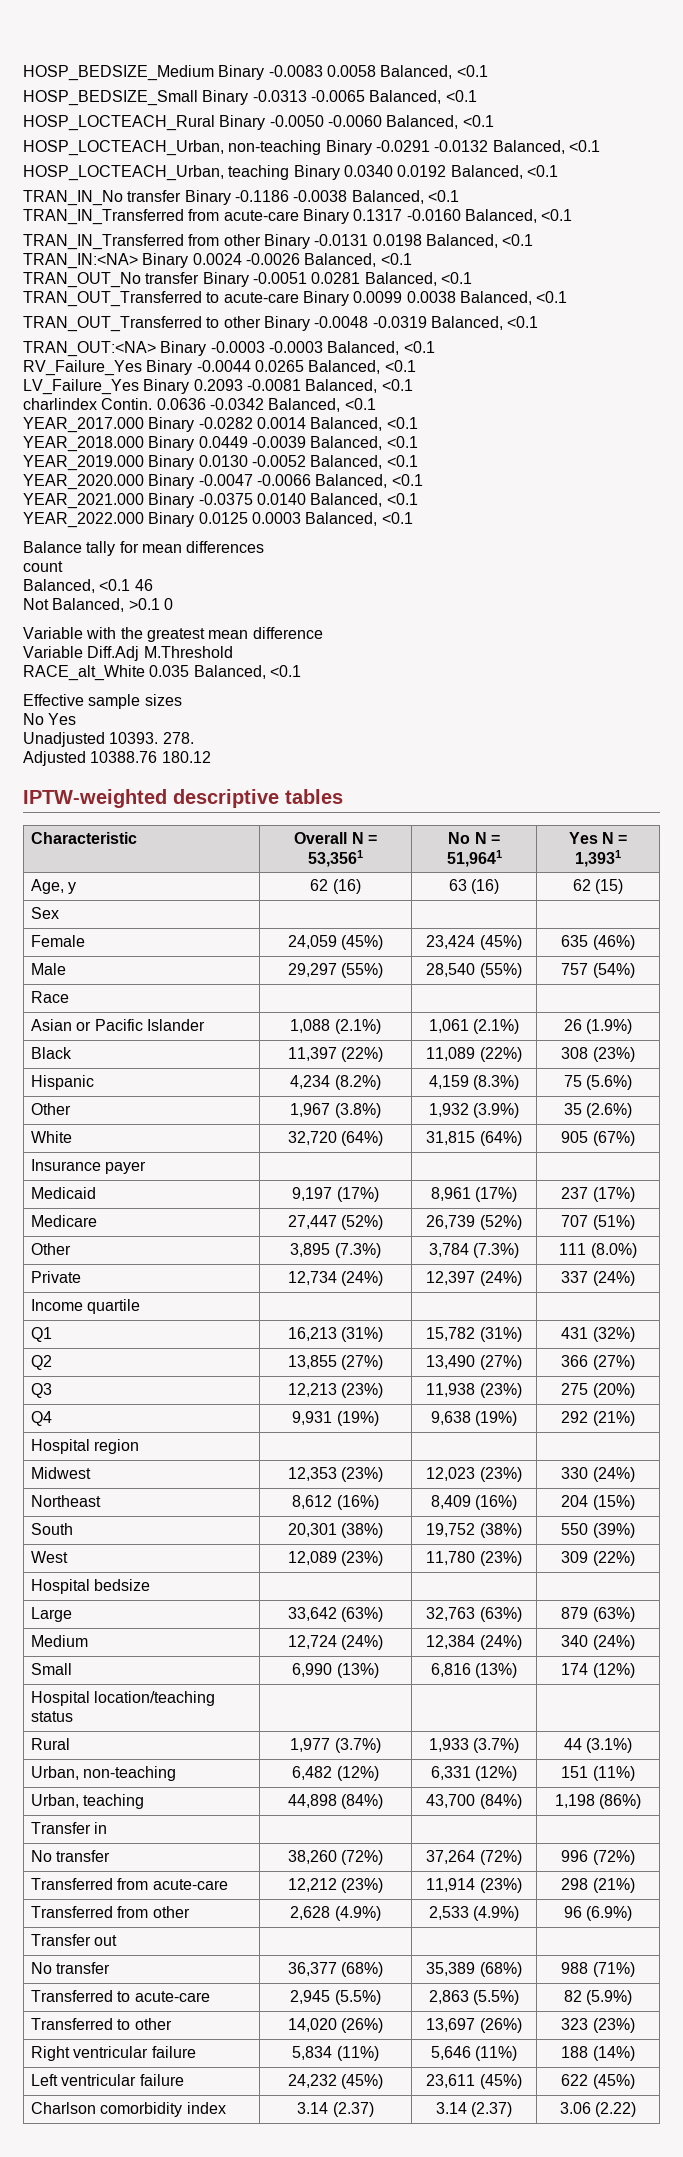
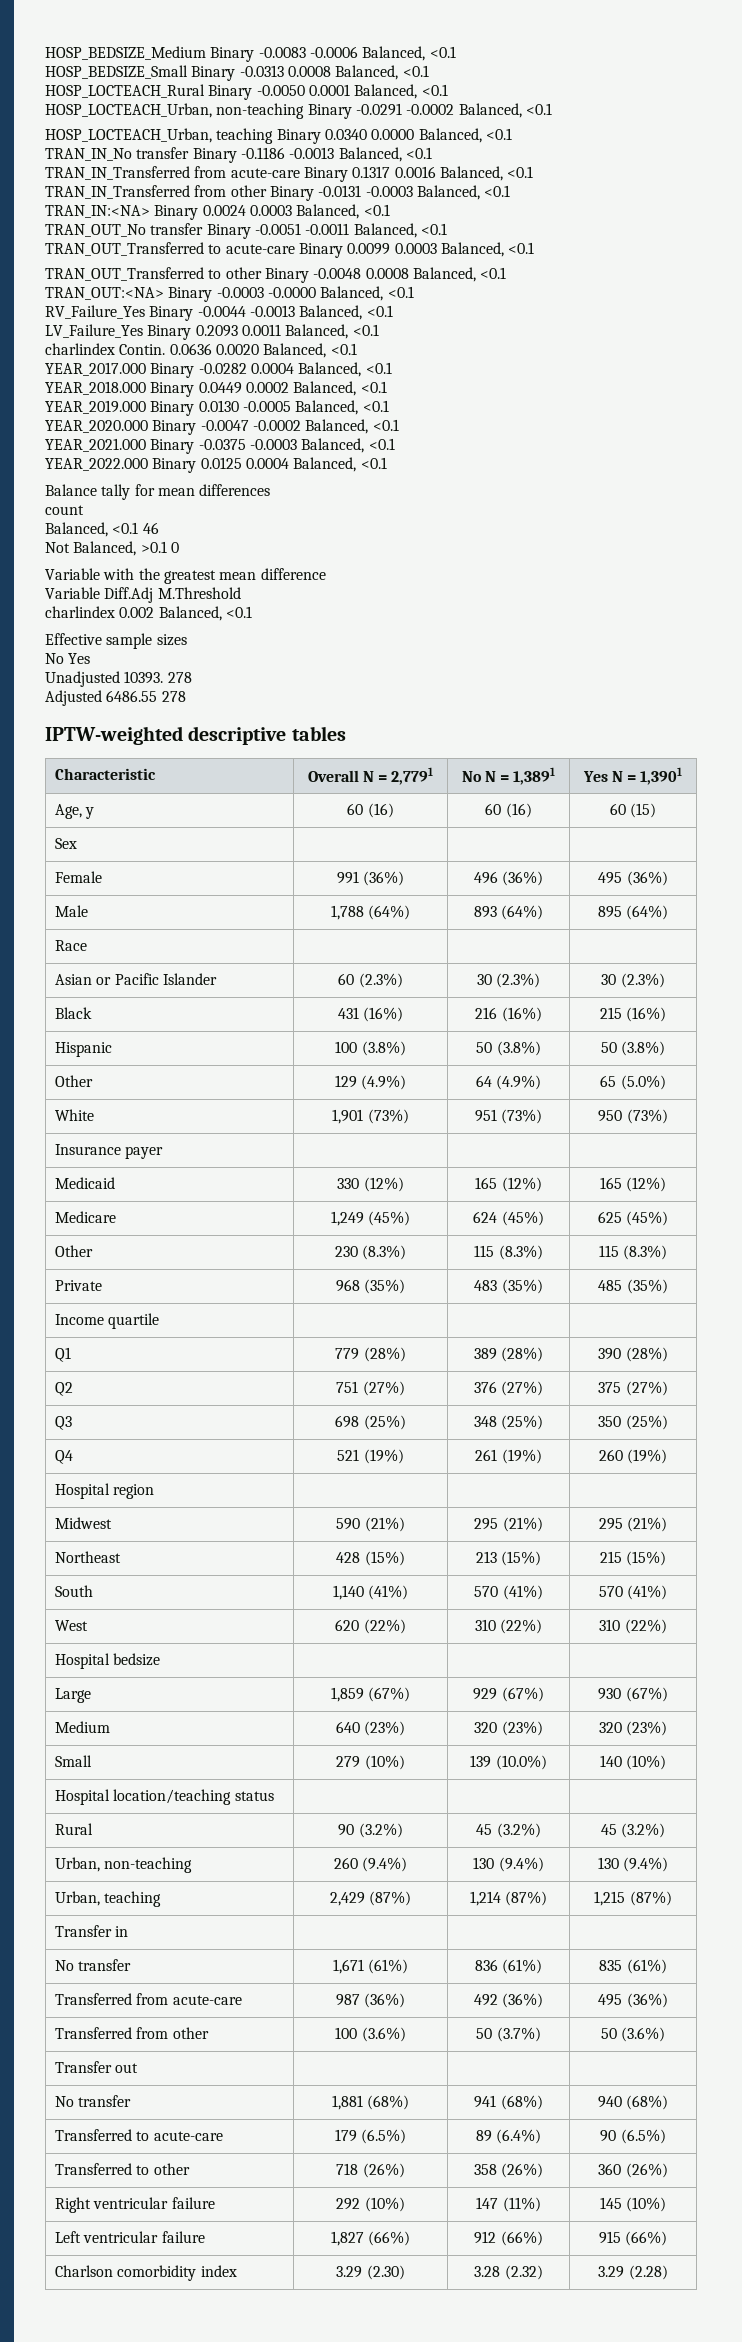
[326,65,376,77] 0.0058 -> [309,46,358,58] -0.0006
[310,90,365,102] -0.0065 -> [287,66,331,77] 0.0008
[327,115,382,127] -0.0060 -> [308,84,350,96] 0.0001
[434,140,489,152] -0.0132 -> [406,104,455,115] -0.0002
[397,165,447,177] 0.0192 -> [371,129,415,140] 0.0000
[293,190,348,202] -0.0038 -> [289,147,335,159] -0.0013
[406,209,461,221] -0.0160 -> [394,166,436,178] 0.0016
[372,234,422,246] 0.0198 -> [365,186,413,197] -0.0003
[245,253,300,265] -0.0026 -> [249,205,292,216] 0.0003
[311,272,361,284] 0.0281 -> [305,223,350,235] -0.0011
[406,291,456,303] 0.0038 -> [394,243,437,254] 0.0003
[372,316,427,328] -0.0319 -> [365,268,409,279] 0.0008
[268,341,323,353] -0.0003 -> [267,287,316,298] -0.0000
[254,360,304,372] 0.0265 -> [249,305,295,317] -0.0013
[246,379,301,391] -0.0081 -> [241,324,281,336] 0.0011
[209,398,264,410] -0.0342 -> [215,344,259,355] 0.0020
[256,417,306,429] 0.0014 -> [250,363,294,374] 0.0004
[251,436,306,448] -0.0039 -> [245,382,289,393] 0.0002
[251,455,306,467] -0.0052 -> [242,401,291,412] -0.0005
[256,474,311,486] -0.0066 -> [252,420,301,431] -0.0002
[256,493,306,505] 0.0140 -> [249,439,297,450] -0.0003
[251,512,301,524] 0.0003 -> [245,458,289,469] 0.0004
[23,665,190,681] RACE_alt_White 0.035 -> [45,606,155,618] charlindex 0.002
[162,732,194,744] 278. -> [167,672,192,683] 278
[90,751,211,763] 10388.76 180.12 -> [106,690,186,702] 6486.55 278
[308,850,363,867] 53,3561 -> [391,767,434,785] 2,7791
[446,850,502,867] 51,9641 -> [513,767,556,785] 1,3891
[575,850,621,867] 1,3931 -> [640,767,683,785] 1,3901
[310,879,361,894] [448,879,500,894] [572,879,591,891] 62 (16) | 63 (16) | 62 -> [347,803,394,818] [485,803,532,818] [609,803,626,815] 60 (16) | 60 (16) | 60
[287,935,384,950] [426,935,522,950] [561,935,635,950] [31,963,67,975] [287,963,384,978] [426,963,522,978] [561,963,635,978] 24,059 (45%) | 23,424 (45%) | 635 (46%) // Male | 29,297 (55%) | 28,540 (55%) | 757 (54%) -> [336,871,405,886] [473,871,544,886] [598,871,668,886] [54,905,88,917] [330,905,411,920] [473,905,544,920] [597,905,669,920] 991 (36%) | 496 (36%) | 495 (36%) // Male | 1,788 (64%) | 893 (64%) | 895 (64%)
[290,1019,381,1034] [428,1019,520,1034] [563,1019,633,1034] [31,1047,73,1059] [287,1047,384,1062] [426,1047,522,1062] [561,1047,635,1062] [31,1075,95,1090] [290,1075,381,1090] [428,1075,520,1090] [563,1075,633,1090] [31,1103,72,1115] [290,1103,381,1118] [428,1103,520,1118] [563,1103,633,1118] [31,1131,73,1143] [287,1131,384,1146] [426,1131,522,1146] [561,1131,635,1146] [31,1159,147,1174] [31,1187,97,1199] [292,1187,379,1202] [430,1187,518,1202] [561,1187,635,1202] [31,1215,98,1227] [287,1215,384,1230] [426,1215,522,1230] [561,1215,635,1230] [31,1243,72,1255] [290,1243,381,1258] [428,1243,520,1258] [559,1243,637,1258] [31,1271,82,1283] [287,1271,384,1286] [426,1271,522,1286] [561,1271,635,1286] [31,1299,141,1314] [31,1327,53,1342] [287,1327,384,1342] [426,1327,522,1342] [561,1327,635,1342] 1,088 (2.1%) | 1,061 (2.1%) | 26 (1.9%) // Black | 11,397 (22%) | 11,089 (22%) | 308 (23%) // Hispanic | 4,234 (8.2%) | 4,159 (8.3%) | 75 (5.6%) // Other | 1,967 (3.8%) | 1,932 (3.9%) | 35 (2.6%) // White | 32,720 (64%) | 31,815 (64%) | 905 (67%) // Insurance payer | | | // Medicaid | 9,197 (17%) | 8,961 (17%) | 237 (17%) // Medicare | 27,447 (52%) | 26,739 (52%) | 707 (51%) // Other | 3,895 (7.3%) | 3,784 (7.3%) | 111 (8.0%) // Private | 12,734 (24%) | 12,397 (24%) | 337 (24%) // Income quartile | | | // Q1 | 16,213 (31%) | 15,782 (31%) | 431 (32%) -> [338,973,403,988] [476,973,541,988] [601,973,665,988] [54,1007,92,1019] [337,1007,404,1022] [475,1007,542,1022] [599,1007,667,1022] [54,1042,112,1057] [335,1041,406,1056] [476,1041,541,1056] [600,1041,666,1056] [54,1075,93,1087] [334,1075,407,1090] [475,1075,542,1090] [600,1075,666,1090] [54,1109,94,1121] [332,1109,409,1124] [474,1109,543,1124] [598,1109,668,1124] [54,1144,164,1159] [54,1177,115,1189] [337,1177,404,1192] [475,1177,542,1192] [599,1177,667,1192] [54,1211,116,1223] [330,1211,411,1226] [473,1211,544,1226] [597,1211,669,1226] [54,1245,93,1257] [334,1245,407,1260] [474,1245,543,1260] [598,1245,668,1260] [54,1280,102,1291] [335,1279,406,1294] [474,1279,543,1294] [598,1279,668,1294] [54,1313,160,1329] [54,1347,71,1362] [335,1347,406,1362] [473,1347,544,1362] [598,1347,668,1362] 60 (2.3%) | 30 (2.3%) | 30 (2.3%) // Black | 431 (16%) | 216 (16%) | 215 (16%) // Hispanic | 100 (3.8%) | 50 (3.8%) | 50 (3.8%) // Other | 129 (4.9%) | 64 (4.9%) | 65 (5.0%) // White | 1,901 (73%) | 951 (73%) | 950 (73%) // Insurance payer | | | // Medicaid | 330 (12%) | 165 (12%) | 165 (12%) // Medicare | 1,249 (45%) | 624 (45%) | 625 (45%) // Other | 230 (8.3%) | 115 (8.3%) | 115 (8.3%) // Private | 968 (35%) | 483 (35%) | 485 (35%) // Income quartile | | | // Q1 | 779 (28%) | 389 (28%) | 390 (28%)
[287,1355,384,1370] [426,1355,522,1370] [561,1355,589,1367] 13,855 (27%) | 13,490 (27%) | 366 -> [336,1381,405,1396] [473,1381,544,1396] [598,1382,622,1393] 751 (27%) | 376 (27%) | 375
[287,1383,384,1398] [426,1383,522,1398] [561,1383,635,1398] 12,213 (23%) | 11,938 (23%) | 275 (20%) -> [335,1415,406,1430] [473,1415,544,1430] [598,1415,668,1430] 698 (25%) | 348 (25%) | 350 (25%)
[292,1411,379,1426] [430,1411,518,1426] [561,1411,635,1426] 9,931 (19%) | 9,638 (19%) | 292 (21%) -> [337,1449,404,1464] [475,1449,542,1464] [598,1449,668,1464] 521 (19%) | 261 (19%) | 260 (19%)
[287,1467,384,1482] [426,1467,522,1482] [561,1467,635,1482] [31,1495,102,1507] [292,1495,379,1510] [430,1495,518,1510] [561,1495,635,1510] [31,1523,74,1535] [287,1523,384,1538] [426,1523,522,1538] [561,1523,635,1538] [31,1551,69,1563] [287,1551,384,1566] [426,1551,522,1566] [561,1551,635,1566] [31,1579,151,1594] [31,1607,73,1622] [287,1607,384,1622] [426,1607,522,1622] [561,1607,635,1622] [31,1635,89,1647] [287,1635,384,1650] [426,1635,522,1650] [561,1635,635,1650] [31,1663,73,1675] [292,1663,379,1678] [430,1663,518,1678] [561,1663,635,1678] [31,1691,216,1706] [31,1711,74,1722] [31,1738,71,1750] [290,1738,381,1753] [428,1738,520,1753] [563,1738,633,1753] [31,1766,177,1781] [292,1766,379,1781] [430,1766,518,1781] [561,1766,635,1781] [31,1794,145,1809] [287,1794,384,1809] [426,1794,522,1809] [554,1794,642,1809] [31,1822,108,1834] [31,1850,111,1862] [287,1850,384,1865] [426,1850,522,1865] [561,1850,635,1865] [31,1878,228,1890] [287,1878,384,1893] [426,1878,522,1893] [561,1878,635,1893] [31,1906,190,1918] [290,1906,381,1921] [428,1906,520,1921] [563,1906,633,1921] 12,353 (23%) | 12,023 (23%) | 330 (24%) // Northeast | 8,612 (16%) | 8,409 (16%) | 204 (15%) // South | 20,301 (38%) | 19,752 (38%) | 550 (39%) // West | 12,089 (23%) | 11,780 (23%) | 309 (22%) // Hospital bedsize | | | // Large | 33,642 (63%) | 32,763 (63%) | 879 (63%) // Medium | 12,724 (24%) | 12,384 (24%) | 340 (24%) // Small | 6,990 (13%) | 6,816 (13%) | 174 (12%) // Hospital location/teaching status | | | // Rural | 1,977 (3.7%) | 1,933 (3.7%) | 44 (3.1%) // Urban, non-teaching | 6,482 (12%) | 6,331 (12%) | 151 (11%) // Urban, teaching | 44,898 (84%) | 43,700 (84%) | 1,198 (86%) // Transfer in | | | // No transfer | 38,260 (72%) | 37,264 (72%) | 996 (72%) // Transferred from acute-care | 12,212 (23%) | 11,914 (23%) | 298 (21%) // Transferred from other | 2,628 (4.9%) | 2,533 (4.9%) | 96 (6.9%) -> [336,1517,405,1532] [474,1517,543,1532] [598,1517,668,1532] [54,1551,121,1563] [336,1551,405,1566] [475,1551,542,1566] [599,1551,667,1566] [54,1585,93,1597] [332,1585,409,1600] [474,1585,543,1600] [598,1585,668,1600] [54,1620,88,1631] [335,1619,406,1634] [474,1619,543,1634] [599,1619,667,1634] [54,1653,161,1669] [54,1688,91,1703] [330,1687,411,1702] [473,1687,544,1702] [598,1687,668,1702] [54,1721,110,1733] [335,1721,406,1736] [474,1721,543,1736] [598,1721,668,1736] [54,1755,92,1767] [336,1755,405,1770] [470,1755,547,1770] [599,1755,667,1770] [54,1789,274,1805] [54,1823,93,1835] [338,1823,403,1838] [476,1823,541,1838] [600,1823,666,1838] [54,1857,193,1873] [333,1857,408,1872] [473,1857,544,1872] [597,1857,669,1872] [54,1891,162,1907] [329,1891,412,1906] [469,1891,548,1906] [594,1891,672,1906] [54,1925,129,1937] [54,1959,132,1971] [332,1959,409,1974] [474,1959,543,1974] [599,1959,667,1974] [54,1993,242,2005] [335,1993,406,2008] [473,1993,544,2008] [598,1993,668,2008] [54,2027,209,2039] [335,2027,406,2042] [476,2027,541,2042] [600,2027,666,2042] 590 (21%) | 295 (21%) | 295 (21%) // Northeast | 428 (15%) | 213 (15%) | 215 (15%) // South | 1,140 (41%) | 570 (41%) | 570 (41%) // West | 620 (22%) | 310 (22%) | 310 (22%) // Hospital bedsize | | | // Large | 1,859 (67%) | 929 (67%) | 930 (67%) // Medium | 640 (23%) | 320 (23%) | 320 (23%) // Small | 279 (10%) | 139 (10.0%) | 140 (10%) // Hospital location/teaching status | | | // Rural | 90 (3.2%) | 45 (3.2%) | 45 (3.2%) // Urban, non-teaching | 260 (9.4%) | 130 (9.4%) | 130 (9.4%) // Urban, teaching | 2,429 (87%) | 1,214 (87%) | 1,215 (87%) // Transfer in | | | // No transfer | 1,671 (61%) | 836 (61%) | 835 (61%) // Transferred from acute-care | 987 (36%) | 492 (36%) | 495 (36%) // Transferred from other | 100 (3.6%) | 50 (3.7%) | 50 (3.6%)
[287,1962,384,1977] [426,1962,522,1977] [561,1962,635,1977] 36,377 (68%) | 35,389 (68%) | 988 (71%) -> [331,2095,410,2110] [474,2095,543,2110] [597,2095,669,2110] 1,881 (68%) | 941 (68%) | 940 (68%)
[290,1990,381,2005] [428,1990,520,2005] [563,1990,633,2005] 2,945 (5.5%) | 2,863 (5.5%) | 82 (5.9%) -> [334,2129,407,2144] [475,2129,542,2144] [600,2129,666,2144] 179 (6.5%) | 89 (6.4%) | 90 (6.5%)
[287,2018,384,2033] [426,2018,522,2033] [561,2018,635,2033] 14,020 (26%) | 13,697 (26%) | 323 (23%) -> [336,2163,405,2178] [473,2163,544,2178] [598,2163,668,2178] 718 (26%) | 358 (26%) | 360 (26%)
[292,2046,379,2061] [430,2046,518,2061] [561,2046,635,2061] [31,2074,184,2086] [287,2074,384,2089] [426,2074,522,2089] [561,2074,635,2089] [31,2102,226,2117] [297,2102,374,2117] [435,2102,513,2117] [559,2102,637,2117] 5,834 (11%) | 5,646 (11%) | 188 (14%) // Left ventricular failure | 24,232 (45%) | 23,611 (45%) | 622 (45%) // Charlson comorbidity index | 3.14 (2.37) | 3.14 (2.37) | 3.06 (2.22) -> [336,2197,405,2212] [476,2197,541,2212] [599,2197,667,2212] [54,2231,205,2243] [330,2231,411,2246] [474,2231,543,2246] [598,2231,668,2246] [54,2265,237,2281] [336,2265,405,2280] [474,2265,543,2280] [598,2265,668,2280] 292 (10%) | 147 (11%) | 145 (10%) // Left ventricular failure | 1,827 (66%) | 912 (66%) | 915 (66%) // Charlson comorbidity index | 3.29 (2.30) | 3.28 (2.32) | 3.29 (2.28)

